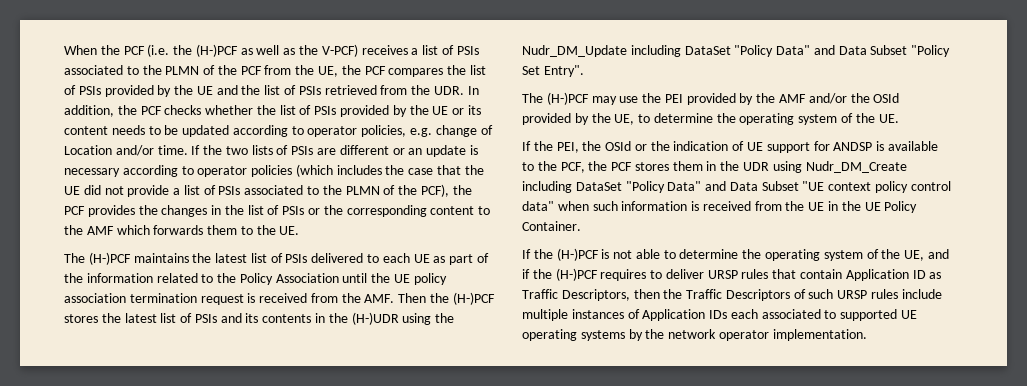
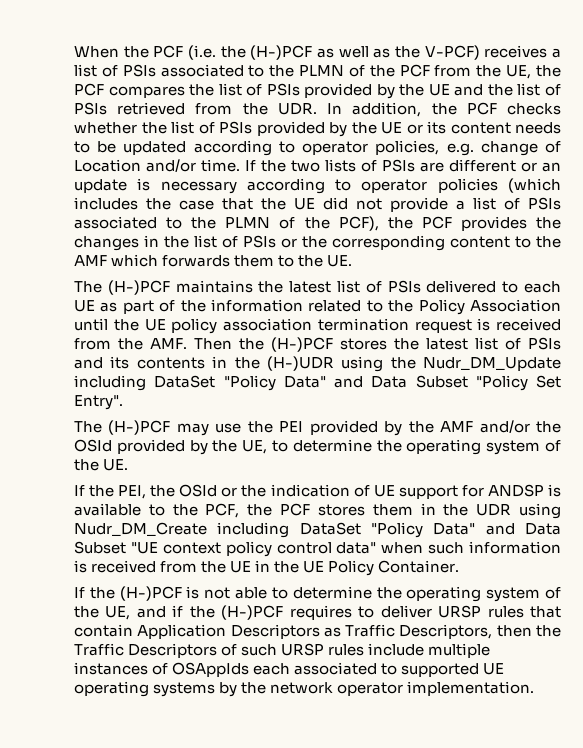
[912,270,926,279] ID -> [230,624,320,639] Descriptors
[642,309,728,321] Application IDs -> [172,662,250,677] OSAppIds

